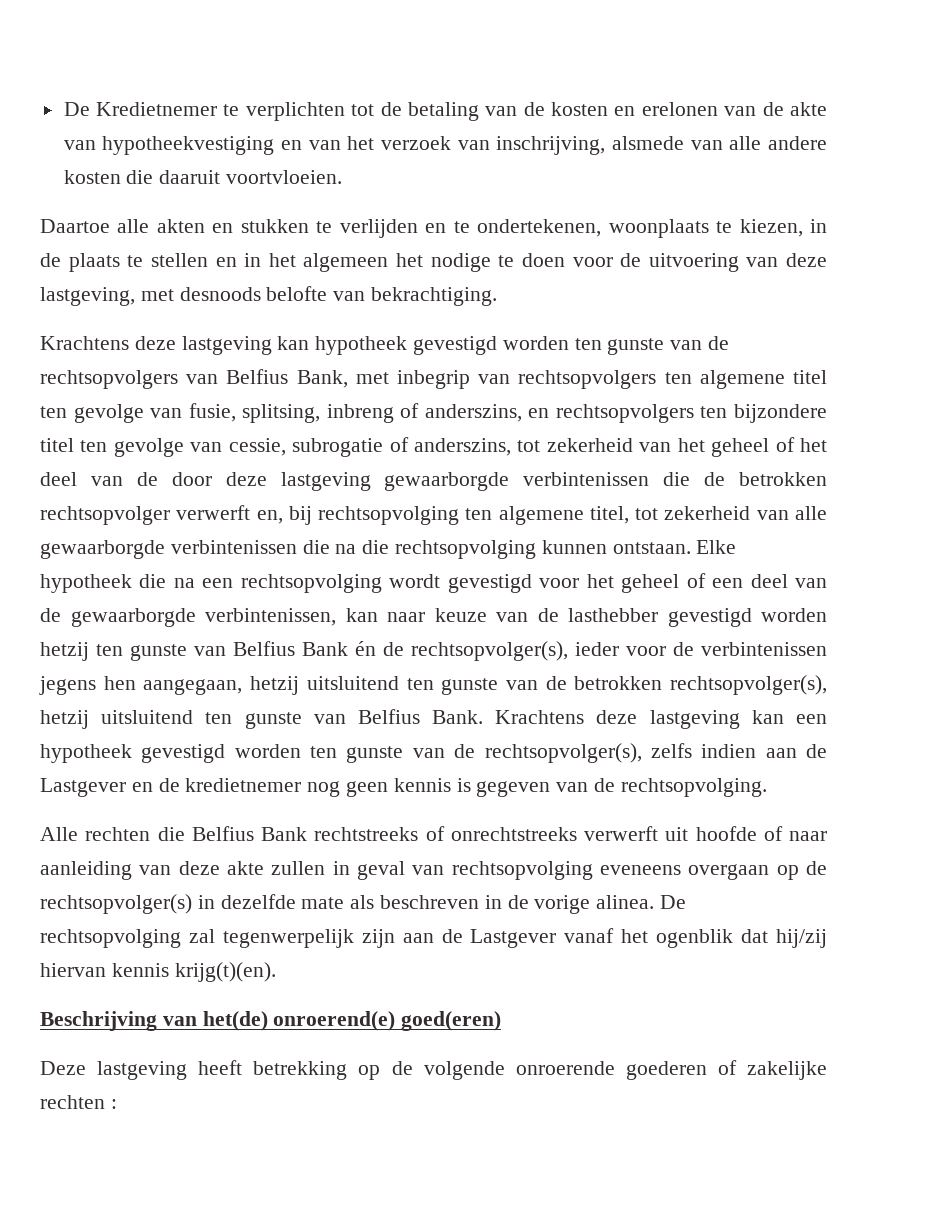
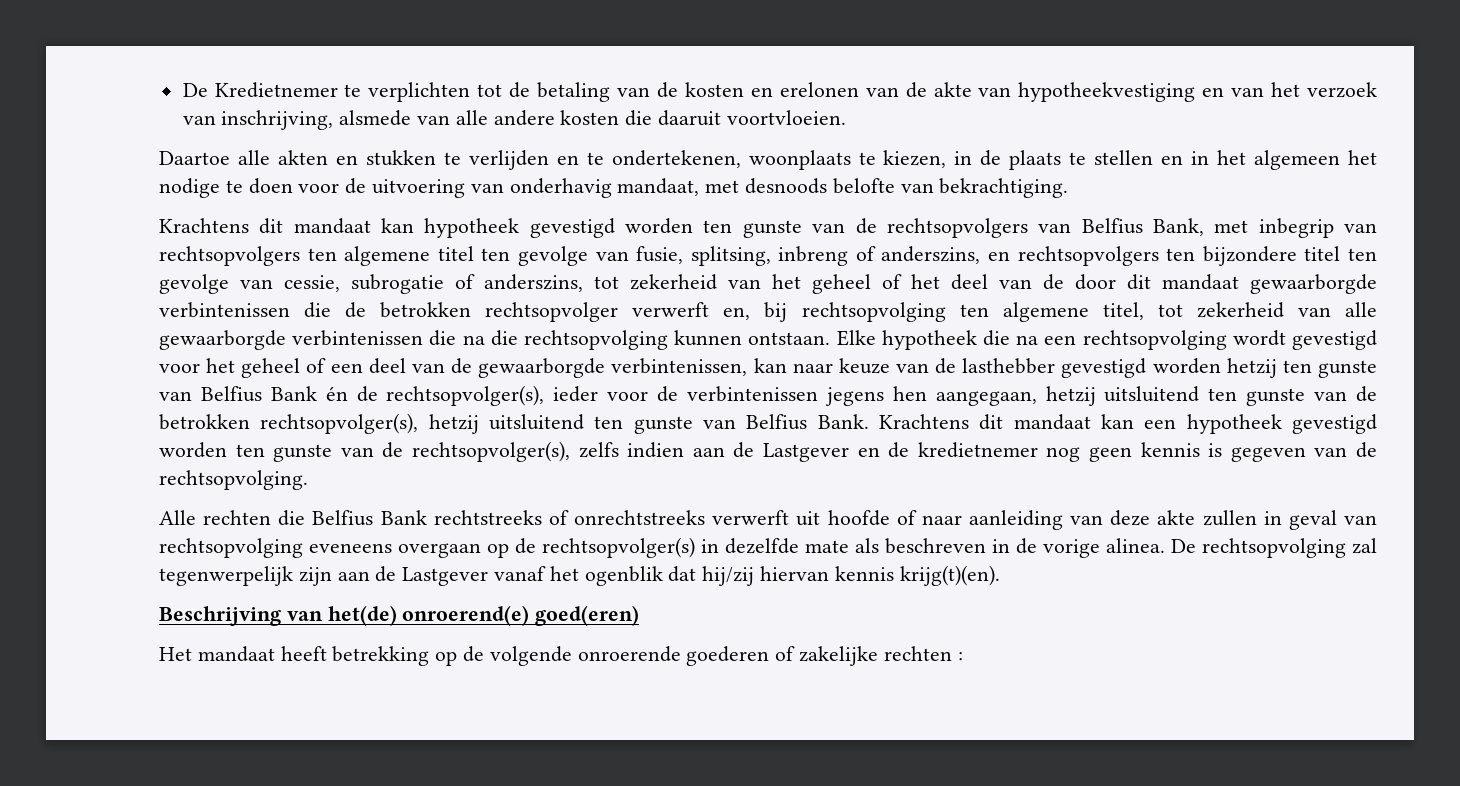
[786,253,827,267] [40,287,135,306] deze lastgeving, -> [509,178,700,198] onderhavig mandaat,
[134,336,272,355] deze lastgeving -> [259,218,371,234] dit mandaat
[225,472,371,491] deze lastgeving -> [1127,274,1239,290] dit mandaat
[596,710,740,729] deze lastgeving -> [979,414,1091,430] dit mandaat
[40,1061,188,1080] Deze lastgeving -> [159,646,275,662] Het mandaat

